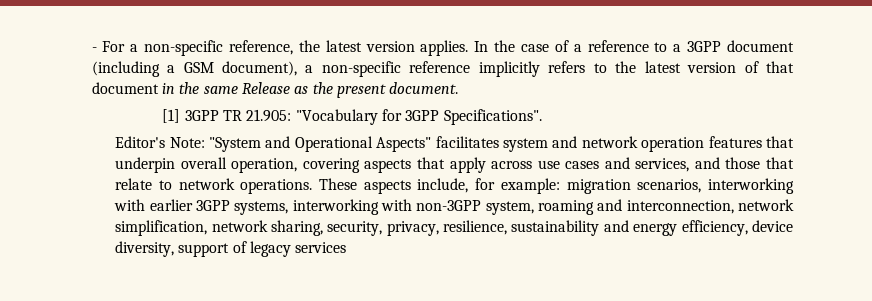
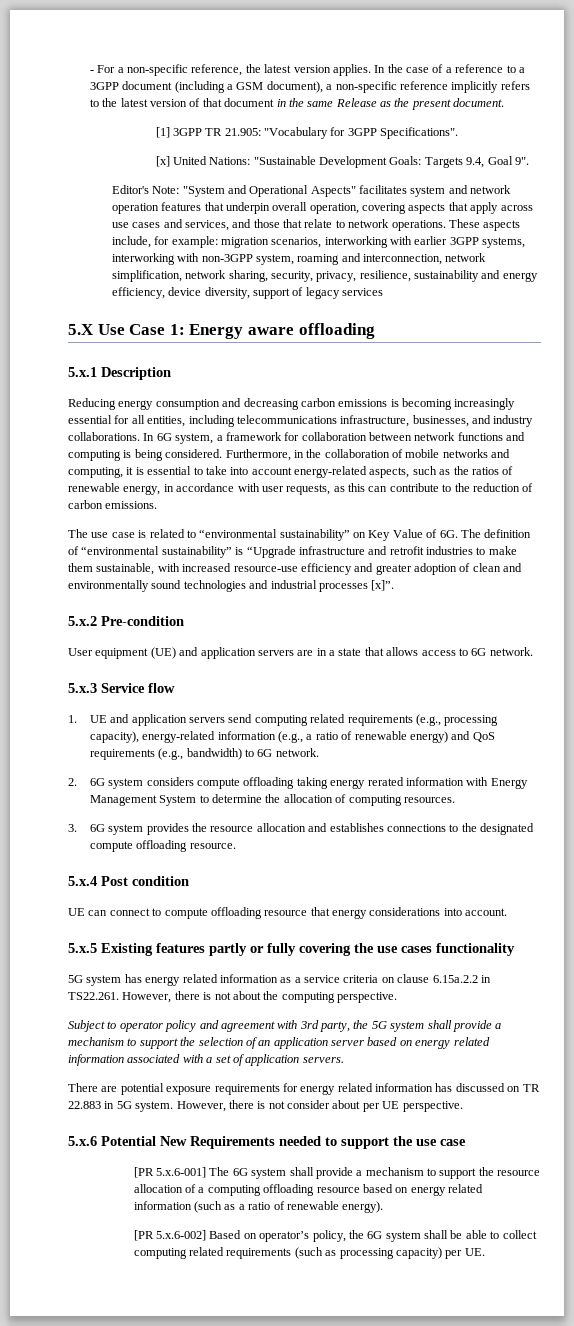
(542, 117) none -> [155,156,529,168] // [x] United Nations: "Sustainable Development Goals: Targets 9.4, Goal 9".
(347, 247) none -> [68,323,375,339] [68,367,171,380] [68,398,516,410] [68,415,534,427] [68,432,526,444] [68,449,511,461] [68,466,514,478] [68,483,534,495] [68,500,158,509] [68,529,532,541] [68,546,517,558] [68,563,523,575] [68,580,395,592] [68,616,184,626] [68,647,533,659] [68,683,175,693] [68,714,499,726] [89,731,495,743] [89,748,319,760] [68,777,528,789] [89,794,455,806] [68,823,535,835] [89,840,236,852] [68,876,189,886] [68,907,508,919] [68,943,515,956] [68,974,491,986] [68,991,397,1003] [68,1020,502,1032] [68,1037,490,1049] [68,1054,344,1066] [68,1083,540,1095] [68,1100,463,1112] [68,1136,466,1149] [133,1167,541,1179] [133,1184,484,1196] [133,1201,384,1213] [133,1230,537,1242] [133,1247,485,1259] // 5.X Use Case 1: Energy aware offloading // 5.x.1 Description // Reducing energy consumption and decreasing carbon emissions is becoming increasingly essential for all entities, including telecommunications infrastructure, businesses, and industry collaborations. In 6G system, a framework for collaboration between network functions and computing is being considered. Furthermore, in the collaboration of mobile networks and computing, it is essential to take into account energy-related aspects, such as the ratios of renewable energy, in accordance with user requests, as this can contribute to the reduction of carbon emissions. // The use case is related to “environmental sustainability” on Key Value of 6G. The definition of “environmental sustainability” is “Upgrade infrastructure and retrofit industries to make them sustainable, with increased resource-use efficiency and greater adoption of clean and environmentally sound technologies and industrial processes [x]”. // 5.x.2 Pre-condition // User equipment (UE) and application servers are in a state that allows access to 6G network. // 5.x.3 Service flow // 1. UE and application servers send computing related requirements (e.g., processing capacity), energy-related information (e.g., a ratio of renewable energy) and QoS requirements (e.g., bandwidth) to 6G network. // 2. 6G system considers compute offloading taking energy rerated information with Energy Management System to determine the allocation of computing resources. // 3. 6G system provides the resource allocation and establishes connections to the designated compute offloading resource. // 5.x.4 Post condition // UE can connect to compute offloading resource that energy considerations into account. // 5.x.5 Existing features partly or fully covering the use cases functionality // 5G system has energy related information as a service criteria on clause 6.15a.2.2 in TS22.261. However, there is not about the computing perspective. // Subject to operator policy and agreement with 3rd party, the 5G system shall provide a mechanism to support the selection of an application server based on energy related information associated with a set of application servers. // There are potential exposure requirements for energy related information has discussed on TR 22.883 in 5G system. However, there is not consider about per UE perspective. // 5.x.6 Potential New Requirements needed to support the use case // [PR 5.x.6-001] The 6G system shall provide a mechanism to support the resource allocation of a computing offloading resource based on energy related information (such as a ratio of renewable energy). // [PR 5.x.6-002] Based on operator’s policy, the 6G system shall be able to collect computing related requirements (such as processing capacity) per UE.

